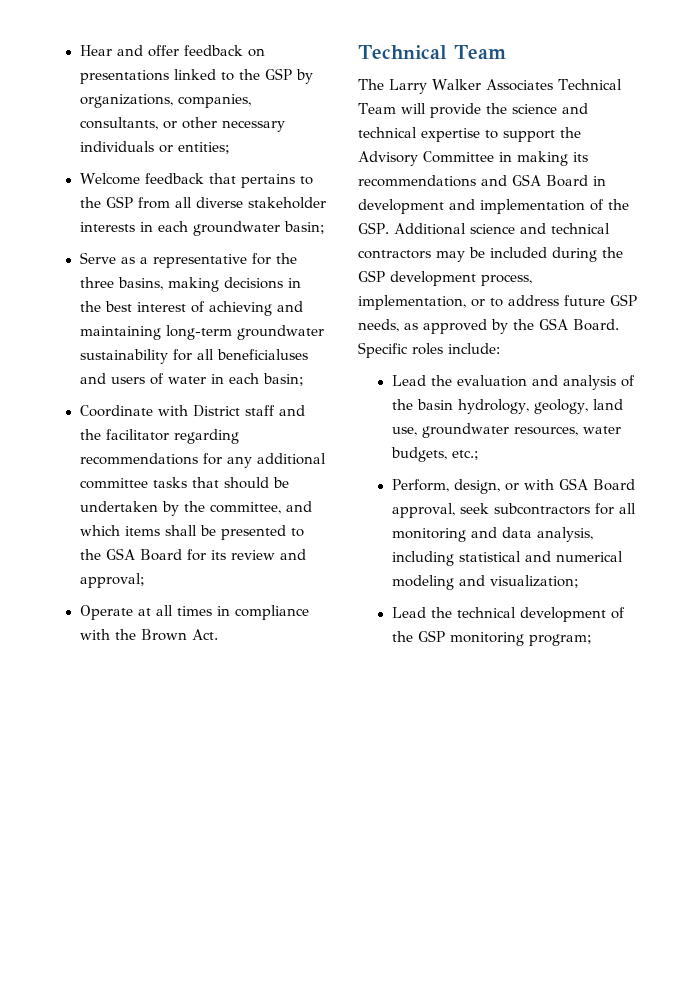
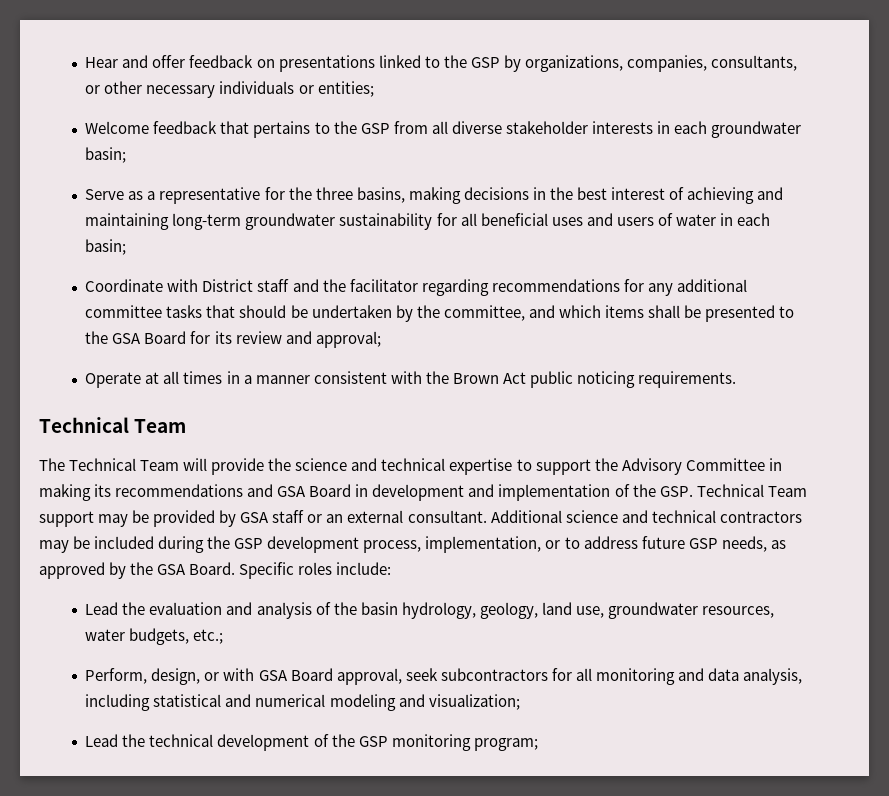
[216,349,308,360] beneficialuses -> [480,213,583,226] beneficial uses
[234,605,309,620] [79,629,218,641] compliance with the Brown Act. -> [243,371,737,388] a manner consistent with the Brown Act public noticing requirements.
[389,79,553,94] Larry Walker Associates -> (65, 464) none
(389, 228) none -> [696,484,807,497] [39,510,487,527] Technical Team support may be provided by GSA staff or an external consultant.

